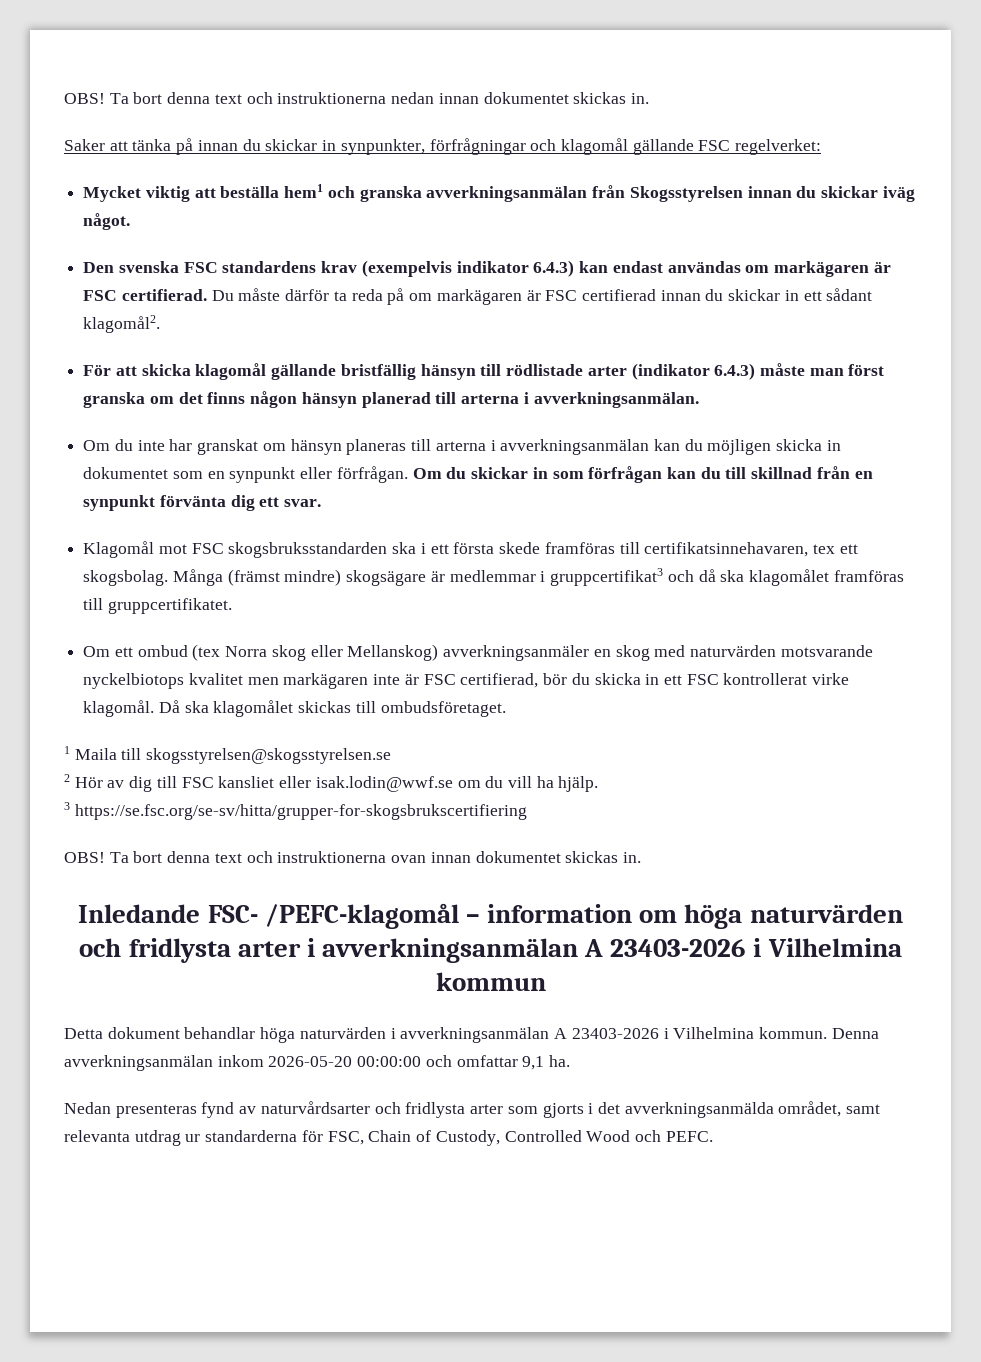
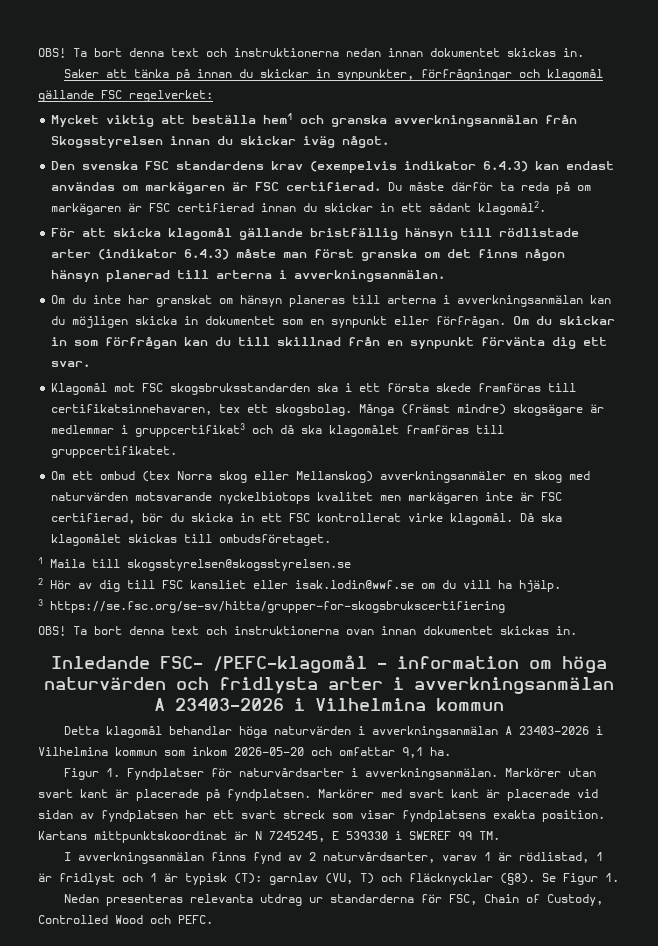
[107,1027,180,1039] dokument -> [105,726,162,738] klagomål
[758,1027,879,1039] [64,1055,213,1071] kommun. Denna avverkningsanmälan -> [115,747,185,756] kommun som
[357,1056,422,1067] 00:00:00 -> (304, 751) none
[64,1101,881,1118] Nedan presenteras fynd av naturvårdsarter och fridlysta arter som gjorts i det avverkningsanmälda området, samt -> [63,768,596,780] [38,789,598,801] [38,810,605,822] [38,831,500,843] [63,852,603,864] [38,873,619,885] [63,894,183,906] Figur 1. Fyndplatser för naturvårdsarter i avverkningsanmälan. Markörer utan svart kant är placerade på fyndplatsen. Markörer med svart kant är placerade vid sidan av fyndplatsen har ett svart streck som visar fyndplatsens exakta position. Kartans mittpunktskoordinat är N 7245245, E 539330 i SWEREF 99 TM. // I avverkningsanmälan finns fynd av 2 naturvårdsarter, varav 1 är rödlistad, 1 är fridlyst och 1 är typisk (T): garnlav (VU, T) och fläcknycklar (§8). Se Figur 1. // Nedan presenteras

